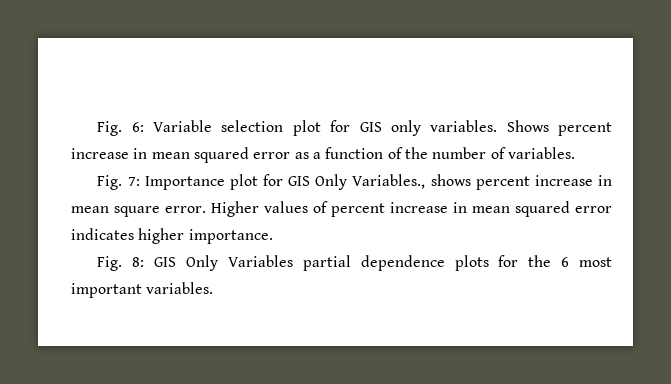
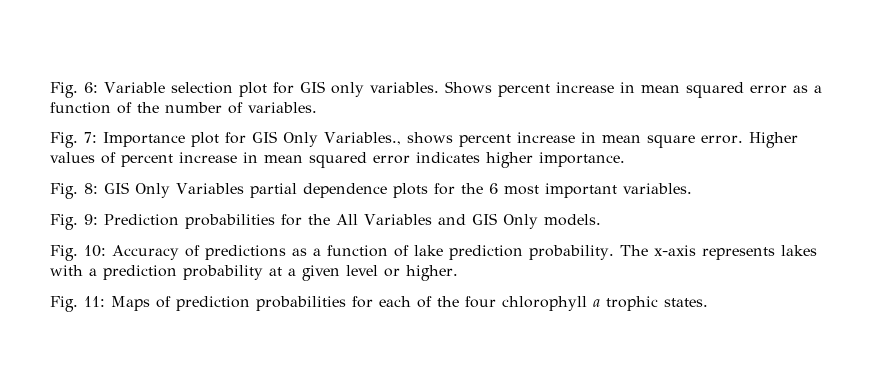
(214, 288) none -> [50,213,601,230] [50,245,817,261] [50,265,458,281] [50,296,708,312] // Fig. 9: Prediction probabilities for the All Variables and GIS Only models. // Fig. 10: Accuracy of predictions as a function of lake prediction probability. The x-axis represents lakes with a prediction probability at a given level or higher. // Fig. 11: Maps of prediction probabilities for each of the four chlorophyll a trophic states.

